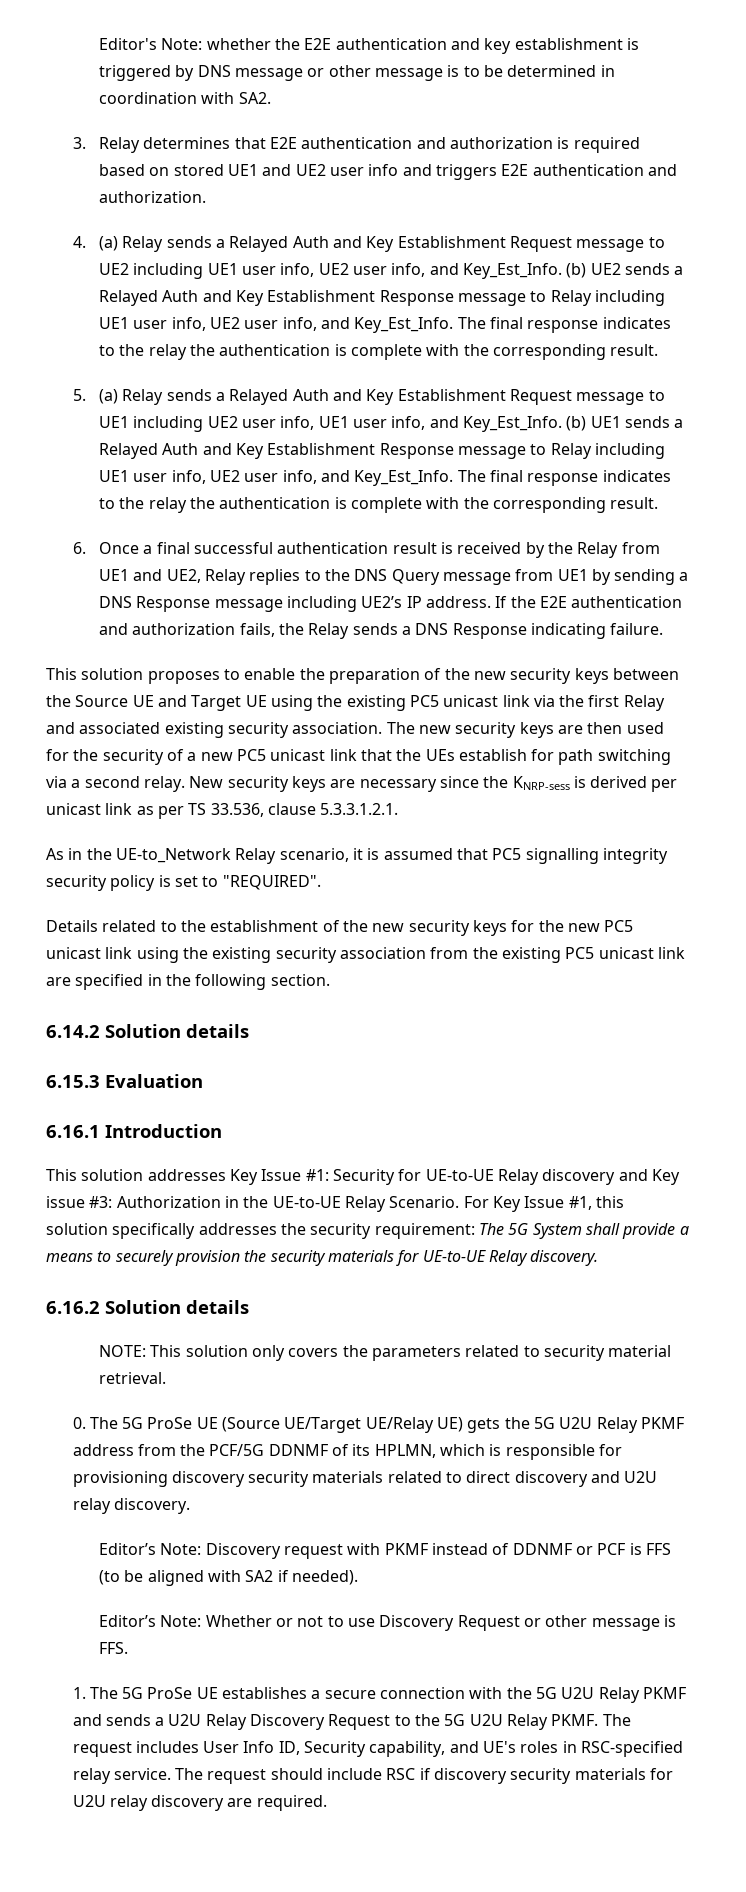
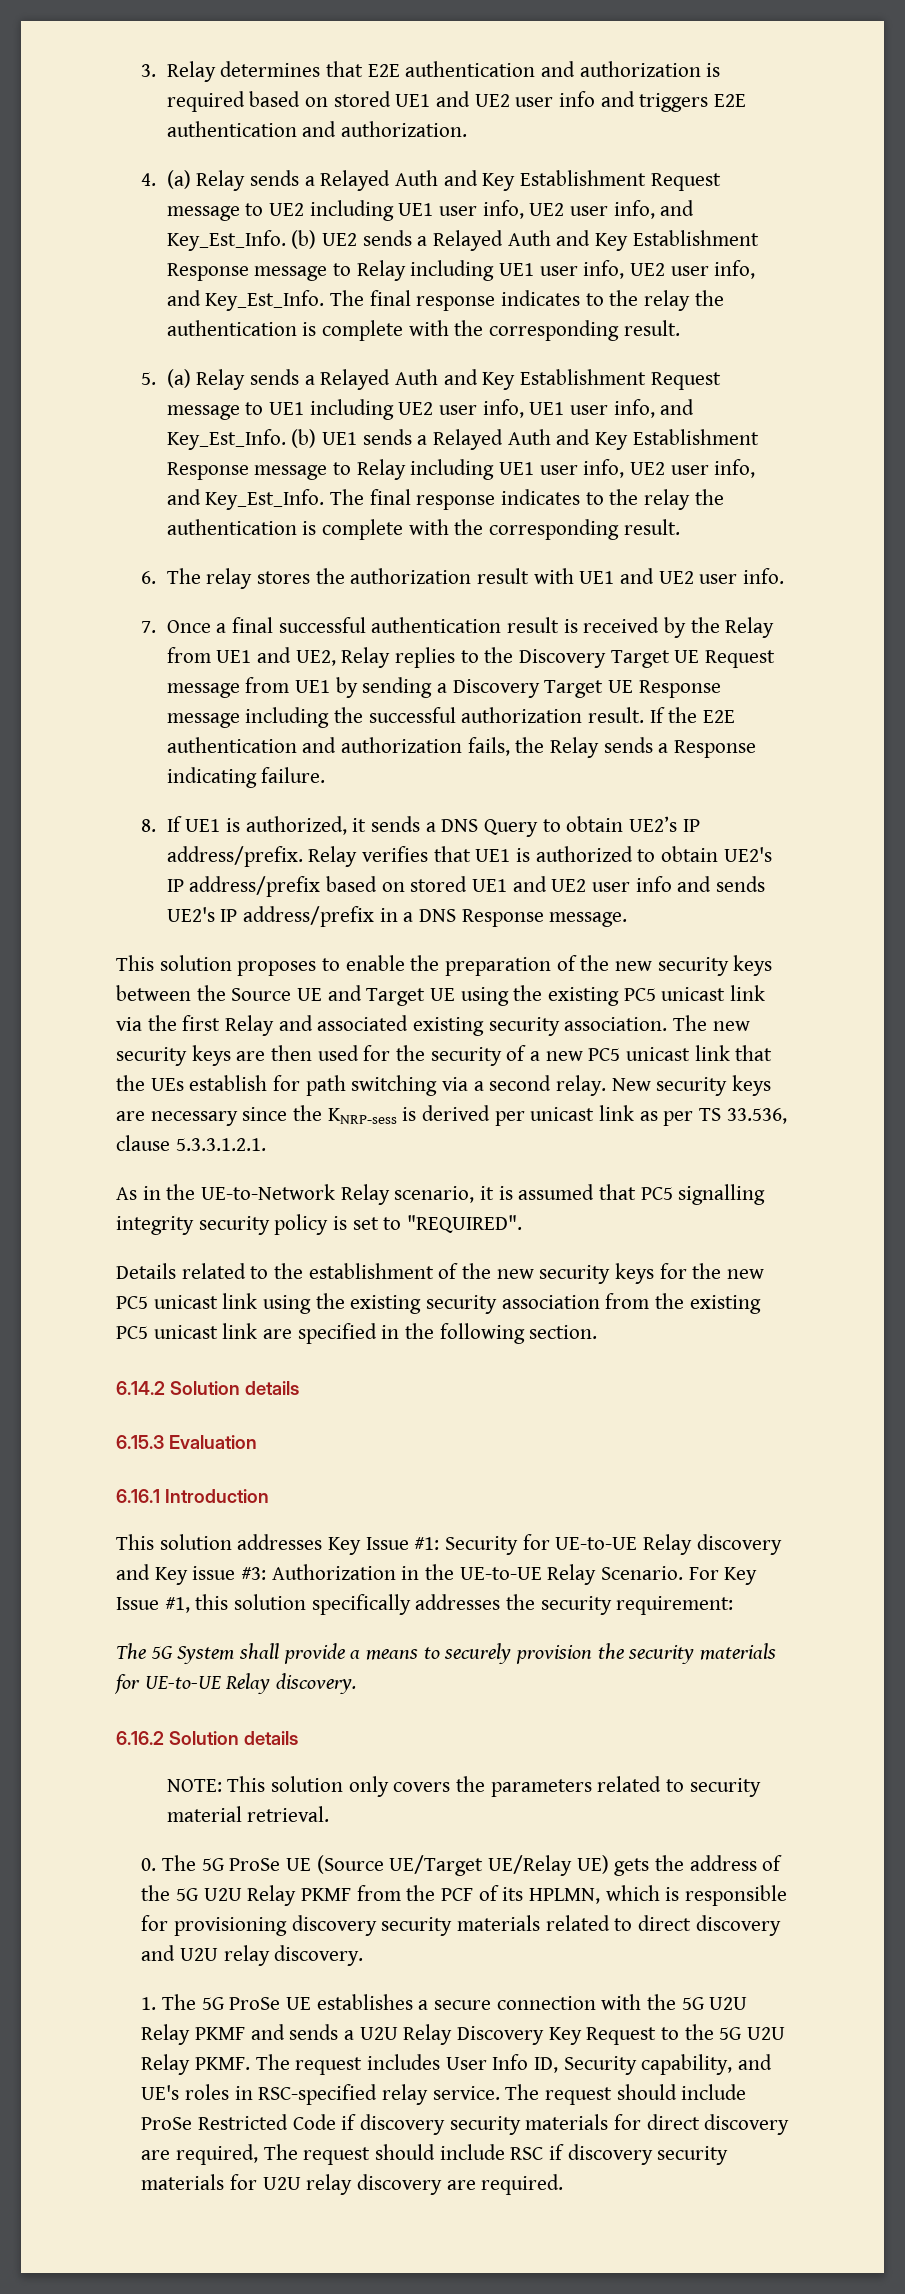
[98,38,639,54] [98,65,615,81] [98,92,271,104] Editor's Note: whether the E2E authentication and key establishment is triggered by DNS message or other message is to be determined in coordination with SA2. // -> (141, 70) none
(86, 548) none -> [166,568,785,589] [141,621,157,633] The relay stores the authorization result with UE1 and UE2 user info. // 7.
[354,569,440,585] DNS Query -> [519,649,776,668] Discovery Target UE Request
[98,596,491,612] DNS Response message including UE2’s IP address. -> [452,679,721,698] [166,707,645,728] Discovery Target UE Response message including the successful authorization result.
[415,623,449,635] DNS -> (669, 748) none
(664, 629) none -> [141,816,700,837] [166,846,772,867] [166,876,766,897] [166,906,628,927] // 8. If UE1 is authorized, it sends a DNS Query to obtain UE2’s IP address/prefix. Relay verifies that UE1 is authorized to obtain UE2's IP address/prefix based on stored UE1 and UE2 user info and sends UE2's IP address/prefix in a DNS Response message.
[115,848,231,863] UE-to_Network -> [201,1184,336,1200] UE-to-Network
(475, 1231) none -> (734, 1605) //
[534,1417,684,1433] [72,1444,328,1456] 5G U2U Relay PKMF address from the PCF/5G DDNMF -> [689,1855,783,1871] [141,1885,473,1906] address of the 5G U2U Relay PKMF from the PCF
[98,1543,671,1559] [98,1570,358,1586] [98,1615,676,1631] [98,1642,128,1654] // Editor’s Note: Discovery request with PKMF instead of DDNMF or PCF is FFS (to be aligned with SA2 if needed). // Editor’s Note: Whether or not to use Discovery Request or other message is FFS. -> (364, 1955) none
(326, 1722) none -> [548,2027,582,2045] Key
(383, 1774) none -> [141,2114,790,2135] [141,2144,505,2165] ProSe Restricted Code if discovery security materials for direct discovery are required, The request should include

